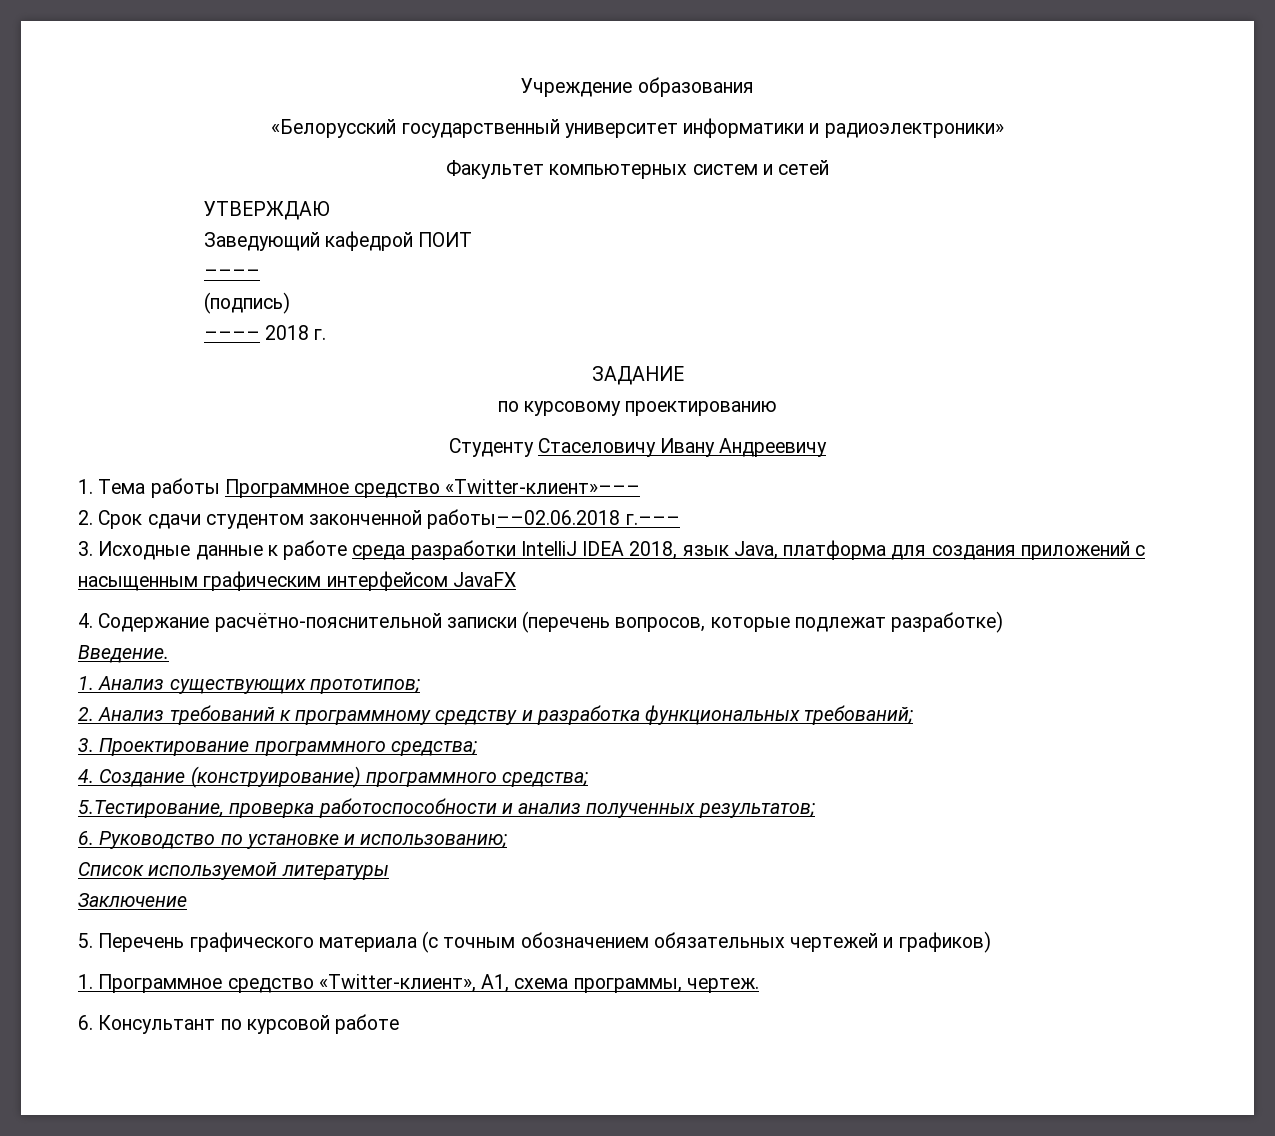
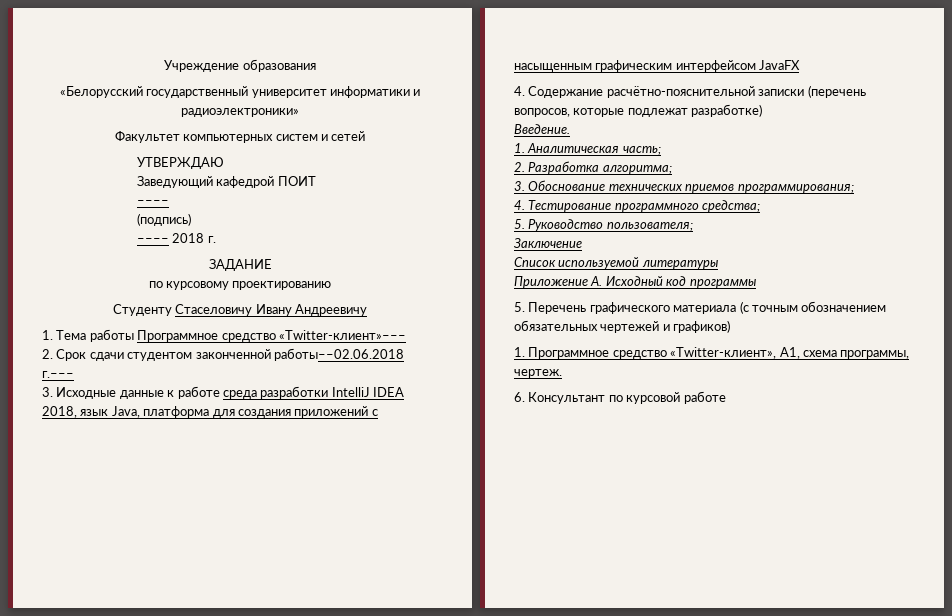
[98,676,420,694] [78,705,914,725] [78,738,477,756] [78,766,589,788] [78,798,815,818] [78,831,508,849] [78,862,389,880] [78,893,187,907] Анализ существующих прототипов; // 2. Анализ требований к программному средству и разработка функциональных требований; // 3. Проектирование программного средства; // 4. Создание (конструирование) программного средства; // 5.Тестирование, проверка работоспособности и анализ полученных результатов; // 6. Руководство по установке и использованию; // Список используемой литературы // Заключение -> [527,143,661,155] [514,161,672,174] [514,180,854,193] [514,200,761,212] [514,219,693,231] [513,238,582,248] [514,257,718,269] [514,276,756,288] Аналитическая часть; // 2. Разработка алгоритма; // 3. Обоснование технических приемов программирования; // 4. Тестирование программного средства; // 5. Руководство пользователя; // Заключение // Список используемой литературы // Приложение А. Исходный код программы

